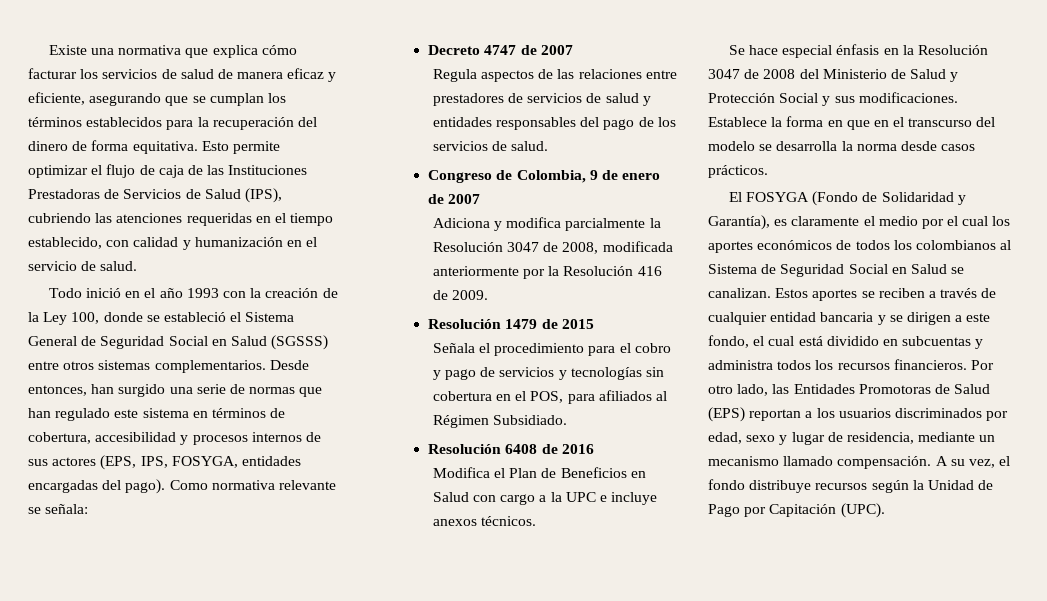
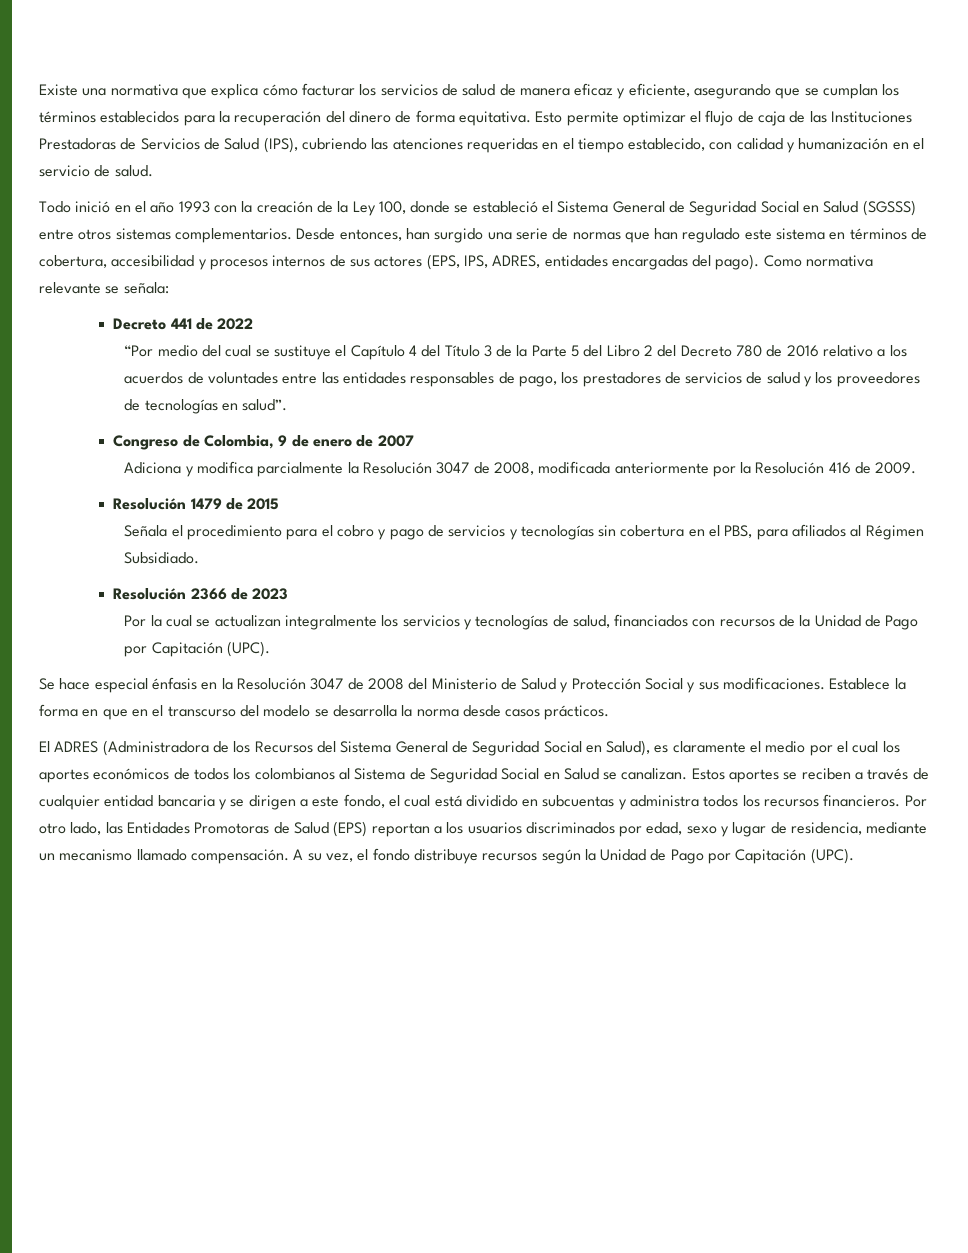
[171,456,238,468] FOSYGA, -> [492,255,541,268] ADRES,
[484,45,573,55] [432,69,677,82] 4747 de 2007 // Regula aspectos de las relaciones entre -> [170,318,254,330] [124,345,907,360] [124,372,579,387] 441 de 2022 // “Por medio del cual se sustituye el Capítulo 4 del Título 3 de la Parte 5 del Libro 2 del Decreto 780 de 2016 relativo a los acuerdos de voluntades entre las entidades responsables de pago, los
[432,117,676,130] [432,141,549,151] entidades responsables del pago de los servicios de salud. -> [815,372,920,387] [124,399,288,414] los proveedores de tecnologías en salud”.
[530,391,564,403] POS, -> [724,525,753,538] PBS,
[505,444,594,454] [432,467,646,478] [432,492,658,505] [432,516,536,526] 6408 de 2016 // Modifica el Plan de Beneficios en Salud con cargo a la UPC e incluye anexos técnicos. -> [190,588,289,600] [124,614,919,630] [124,641,270,657] 2366 de 2023 // Por la cual se actualizan integralmente los servicios y tecnologías de salud, financiados con recursos de la Unidad de Pago por Capitación (UPC).
[746,191,966,206] [708,215,770,230] FOSYGA (Fondo de Solidaridad y Garantía), -> [54,740,651,756] ADRES (Administradora de los Recursos del Sistema General de Seguridad Social en Salud),

